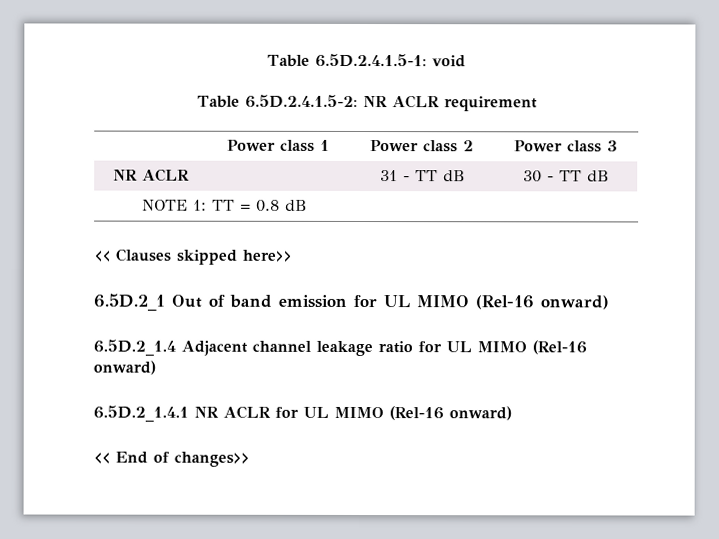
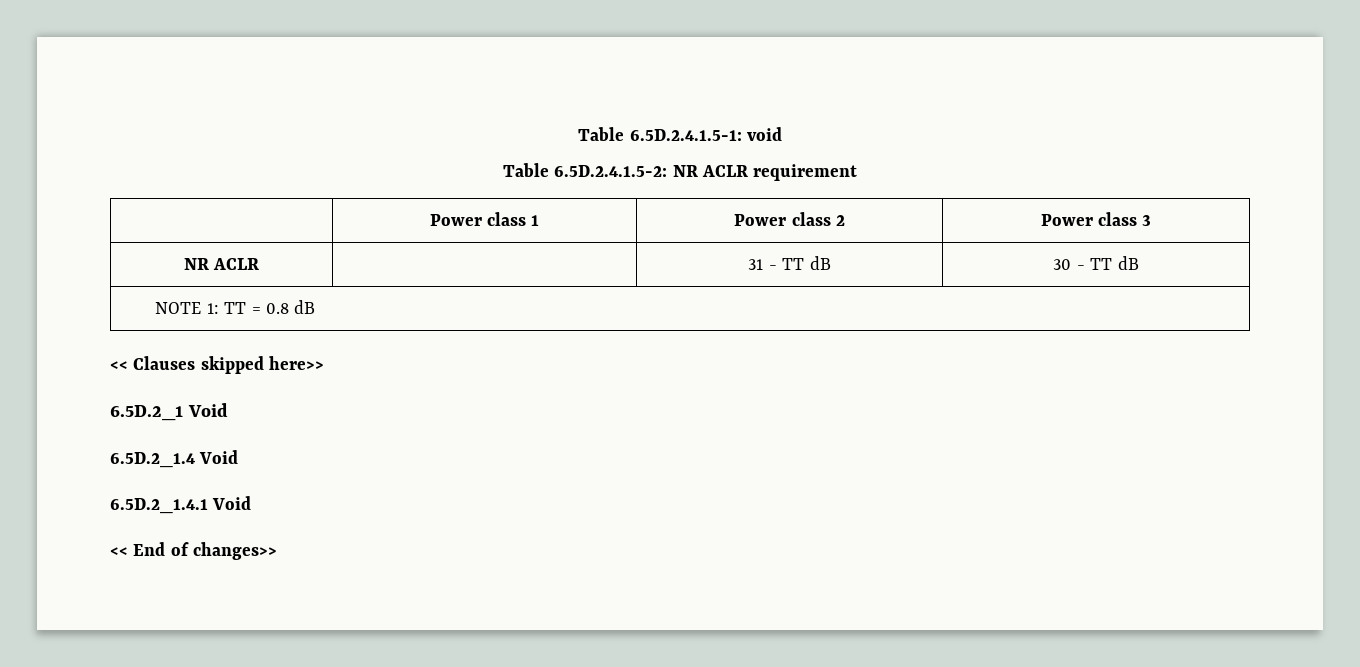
[171,294,609,310] [93,339,587,357] [93,360,156,375] [93,405,512,422] Out of band emission for UL MIMO (Rel-16 onward) // 6.5D.2_1.4 Adjacent channel leakage ratio for UL MIMO (Rel-16 onward) // 6.5D.2_1.4.1 NR ACLR for UL MIMO (Rel-16 onward) -> [187,403,228,417] [110,450,239,468] [110,496,252,514] Void // 6.5D.2_1.4 Void // 6.5D.2_1.4.1 Void

